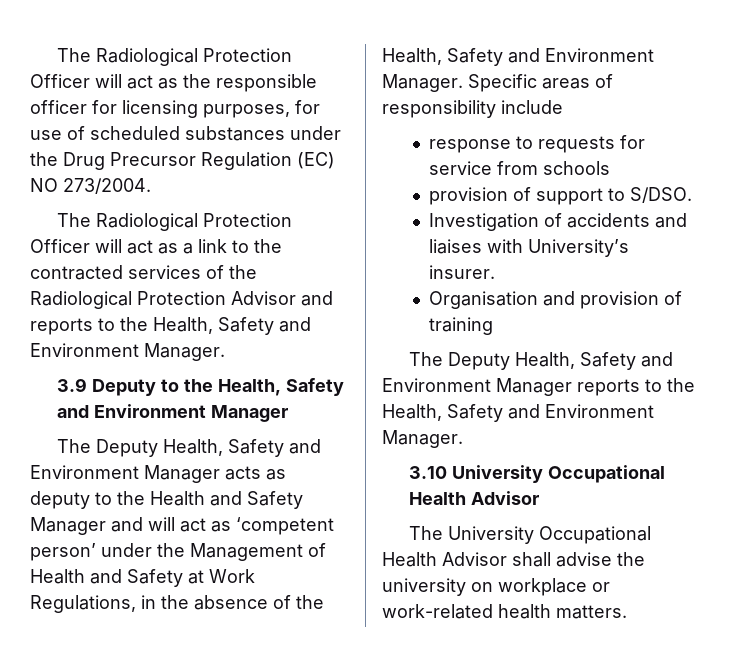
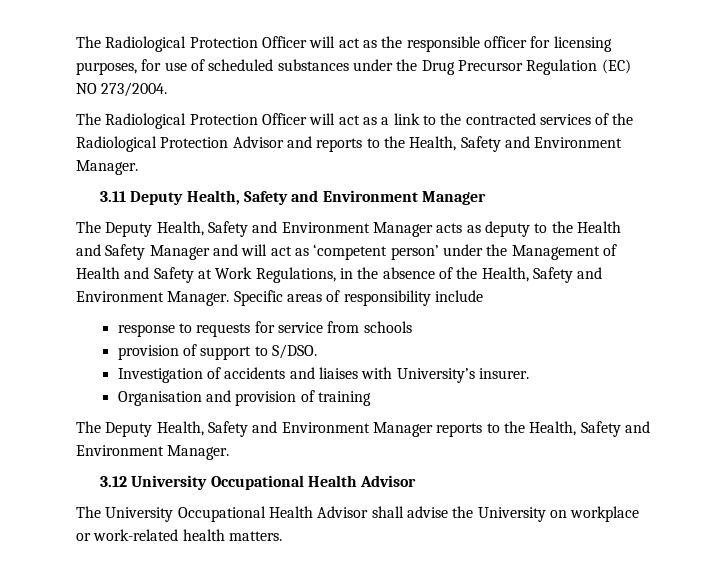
[57,378,214,396] 3.9 Deputy to the -> [100,191,184,205] 3.11 Deputy
[409,466,448,479] 3.10 -> [100,476,128,487] 3.12
[382,578,466,596] university -> [477,507,546,522] University

